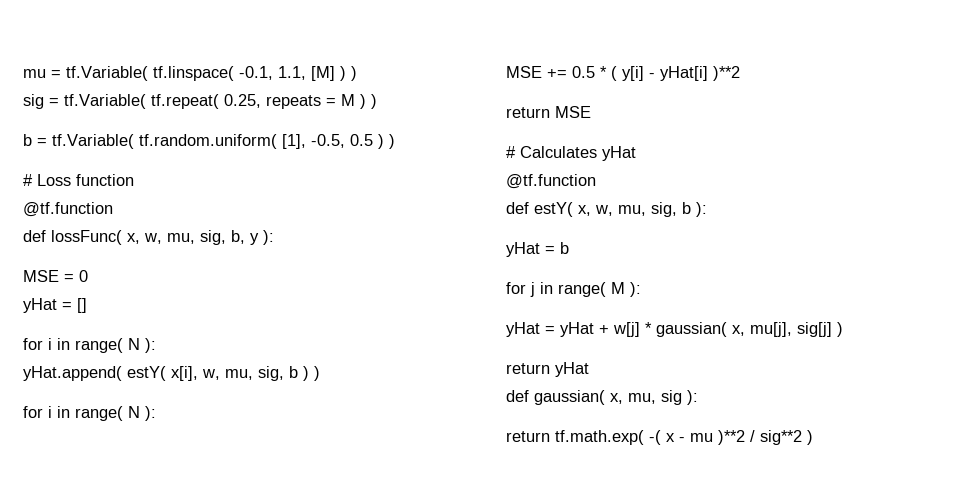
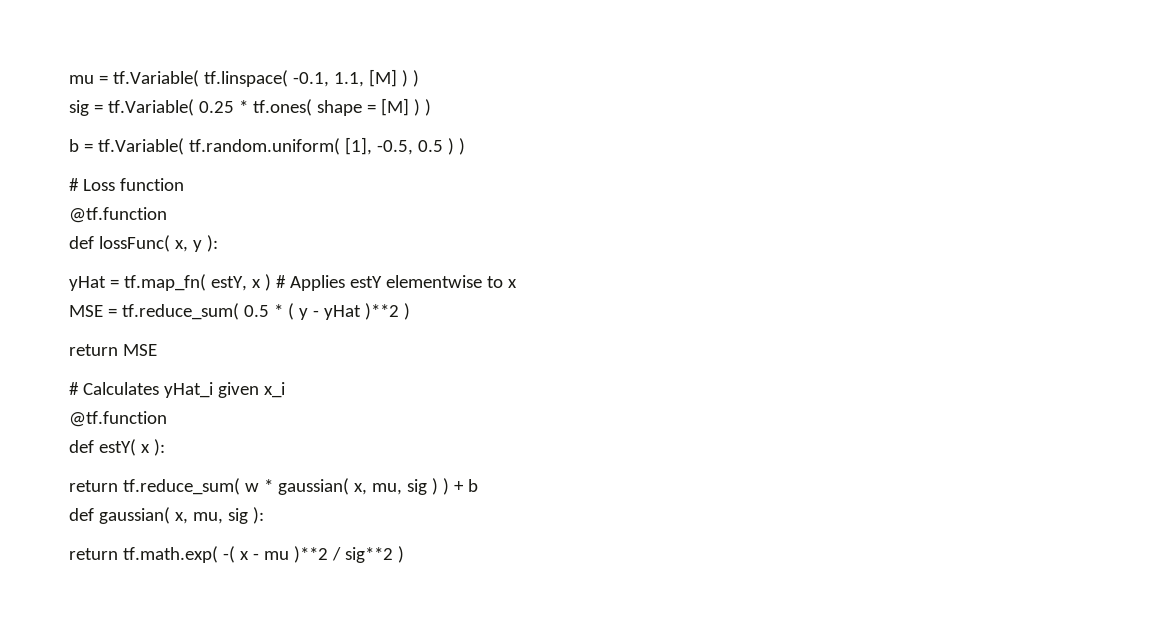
[151,94,355,109] tf.repeat( 0.25, repeats = M -> [198,98,409,116] 0.25 * tf.ones( shape = [M]
[144,230,274,245] [23,270,88,282] [23,298,87,313] [23,338,156,353] [23,366,320,381] [23,406,156,421] [506,66,740,81] w, mu, sig, b, y ): // MSE = 0 // yHat = [] // for i in range( N ): // yHat.append( estY( x[i], w, mu, sig, b ) ) // for i in range( N ): // MSE += 0.5 * ( y[i] - yHat[i] )**2 -> [192,235,218,252] [69,274,517,291] [69,303,410,320] y ): // yHat = tf.map_fn( estY, x ) # Applies estY elementwise to x // MSE = tf.reduce_sum( 0.5 * ( y - yHat )**2 )
[602,146,636,161] yHat -> [163,382,285,398] yHat_i given x_i
[578,202,707,217] [506,242,569,257] [506,282,641,297] [506,322,640,337] x, w, mu, sig, b ): // yHat = b // for j in range( M ): // yHat = yHat + w[j] -> [140,439,165,456] [69,478,259,495] x ): // return tf.reduce_sum( w
[750,322,843,337] [506,362,589,377] mu[j], sig[j] ) // return yHat -> [371,478,478,495] mu, sig ) ) + b

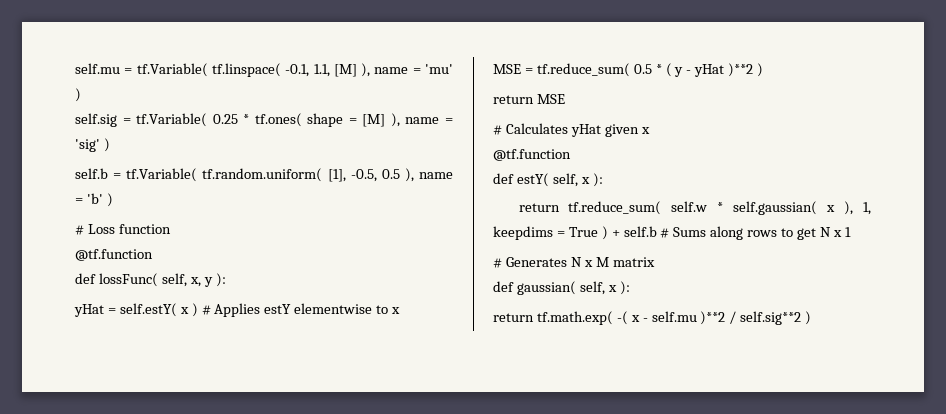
[69,75,94,84] mu -> [75,63,120,74] self.mu
[401,70,419,87] [69,100,89,116] ) ) // sig -> [361,63,454,77] [75,88,81,102] [75,113,117,127] ), name = 'mu' ) // self.sig
[413,99,431,116] [69,139,79,152] ) ) // b -> [390,113,454,127] [75,138,110,152] [75,168,108,179] ), name = 'sig' ) // self.b
[447,138,454,155] ) -> [404,168,453,182] [75,193,103,204] ), name = 'b'
(170, 243) none -> [161,273,187,287] self,
[123,274,247,291] tf.map_fn( estY, -> [119,303,177,317] self.estY(
[163,382,285,398] yHat_i given x_i -> [570,124,650,137] yHat given x
(136, 447) none -> [552,173,578,187] self,
[244,478,478,495] w * gaussian( x, mu, sig ) ) + b -> [671,201,871,215] [493,226,851,240] [493,257,655,268] self.w * self.gaussian( x ), 1, keepdims = True ) + self.b # Sums along rows to get N x 1 // # Generates N x M matrix
[174,508,248,524] x, mu, sig -> [579,281,617,295] self, x
[263,551,289,560] mu -> [651,311,697,322] self.mu
[344,547,393,563] sig**2 -> [740,311,802,325] self.sig**2

